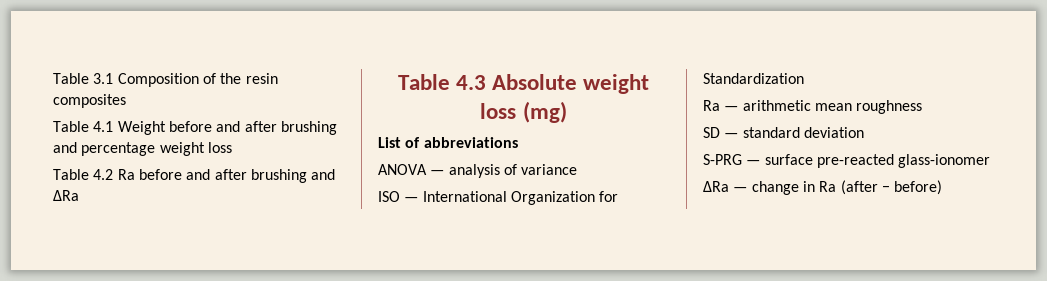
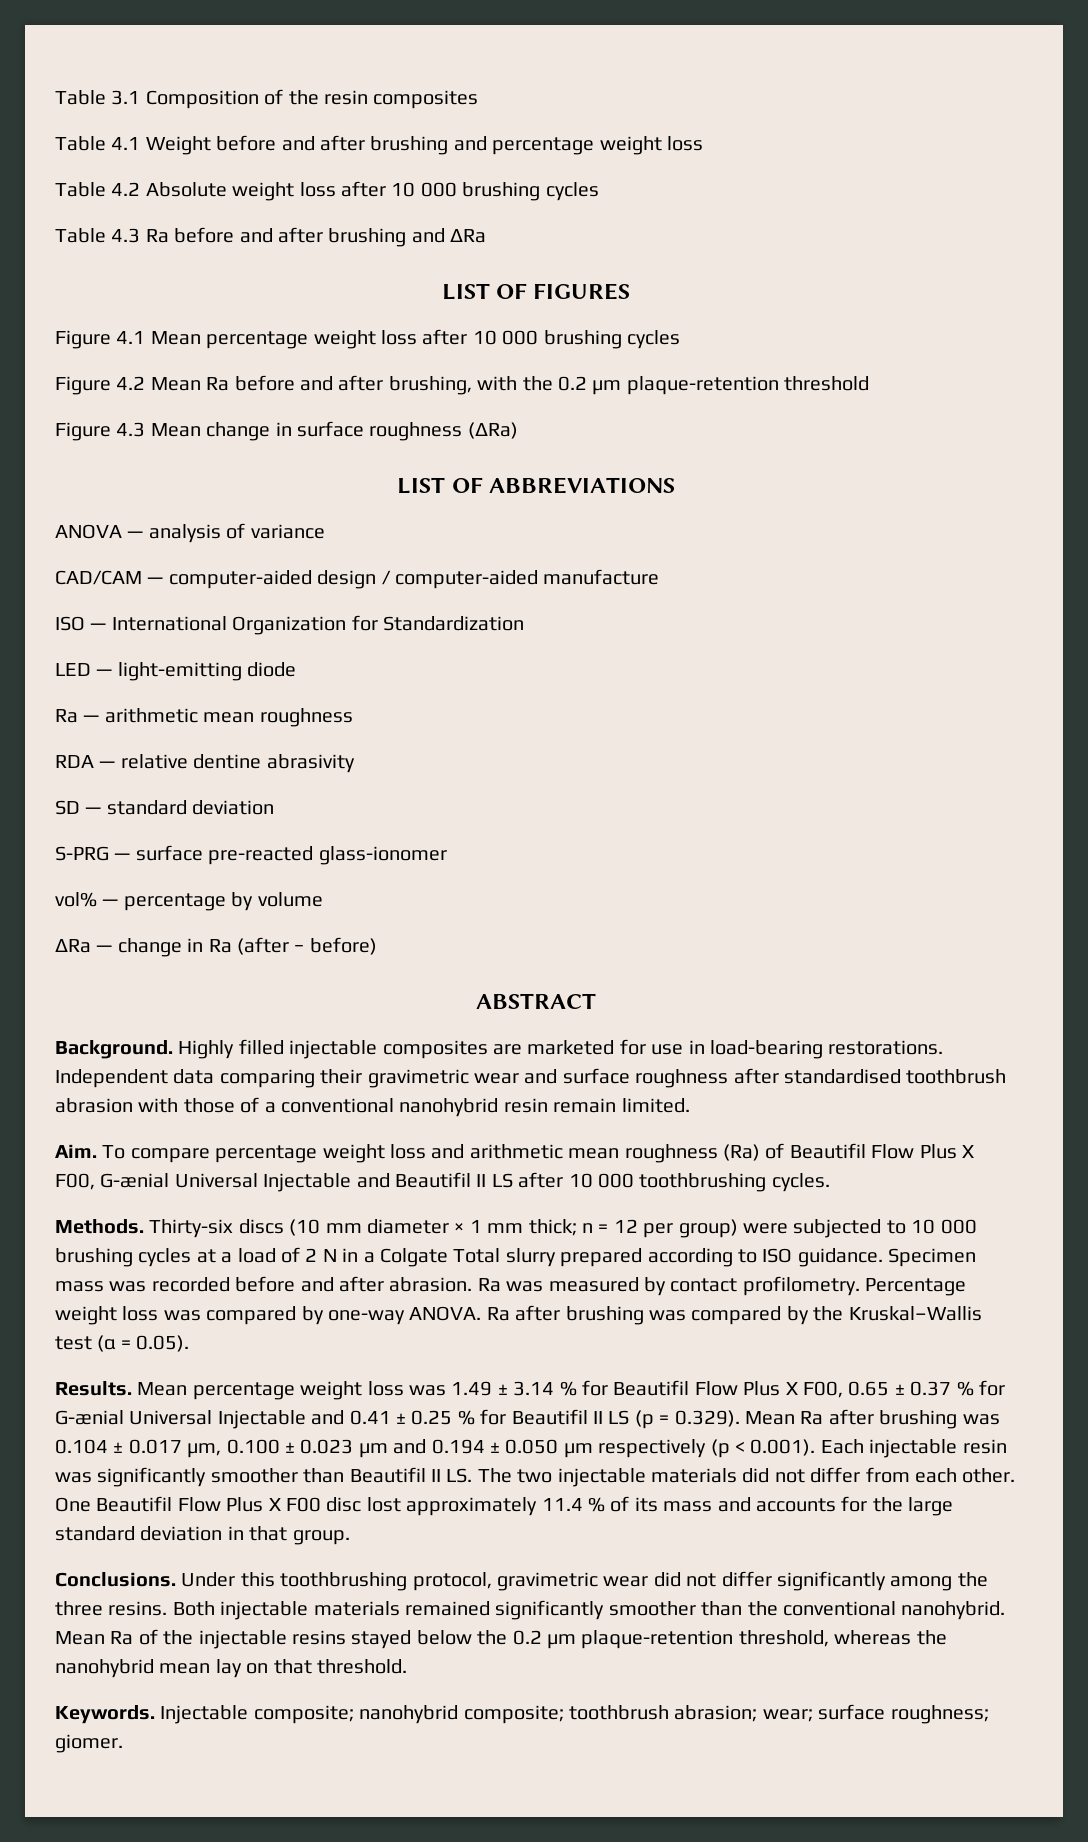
(114, 174) none -> [145,181,599,201] [55,228,141,243] Absolute weight loss after 10 000 brushing cycles // Table 4.3
[397,74,650,94] [480,101,567,123] [378,137,518,148] Table 4.3 Absolute weight loss (mg) // List of abbreviations -> [441,283,631,300] [55,329,680,349] [55,375,870,395] [55,421,518,441] [397,477,675,494] LIST OF FIGURES // Figure 4.1 Mean percentage weight loss after 10 000 brushing cycles // Figure 4.2 Mean Ra before and after brushing, with the 0.2 µm plaque-retention threshold // Figure 4.3 Mean change in surface roughness (ΔRa) // LIST OF ABBREVIATIONS
(578, 169) none -> [55,569,660,589] // CAD/CAM — computer-aided design / computer-aided manufacture
(804, 78) none -> [55,662,297,681] // LED — light-emitting diode
(923, 107) none -> [55,754,355,773] // RDA — relative dentine abrasivity
(991, 161) none -> [55,892,323,911] // vol% — percentage by volume
(943, 187) none -> [476,993,596,1009] [55,1039,944,1059] [55,1068,1007,1088] [55,1097,690,1117] [55,1143,974,1163] [55,1172,830,1192] [55,1219,977,1238] [55,1247,977,1267] [55,1276,967,1296] [55,1305,982,1325] [55,1335,190,1352] [55,1380,1005,1400] [55,1409,1000,1429] [55,1439,1007,1458] [55,1467,1016,1487] [55,1496,954,1516] [55,1526,350,1545] [55,1571,988,1591] [55,1600,1006,1620] [55,1629,947,1649] [55,1659,407,1678] [55,1704,989,1724] [55,1734,123,1753] // ABSTRACT // Background. Highly filled injectable composites are marketed for use in load-bearing restorations. Independent data comparing their gravimetric wear and surface roughness after standardised toothbrush abrasion with those of a conventional nanohybrid resin remain limited. // Aim. To compare percentage weight loss and arithmetic mean roughness (Ra) of Beautifil Flow Plus X F00, G-ænial Universal Injectable and Beautifil II LS after 10 000 toothbrushing cycles. // Methods. Thirty-six discs (10 mm diameter × 1 mm thick; n = 12 per group) were subjected to 10 000 brushing cycles at a load of 2 N in a Colgate Total slurry prepared according to ISO guidance. Specimen mass was recorded before and after abrasion. Ra was measured by contact profilometry. Percentage weight loss was compared by one-way ANOVA. Ra after brushing was compared by the Kruskal–Wallis test (α = 0.05). // Results. Mean percentage weight loss was 1.49 ± 3.14 % for Beautifil Flow Plus X F00, 0.65 ± 0.37 % for G-ænial Universal Injectable and 0.41 ± 0.25 % for Beautifil II LS (p = 0.329). Mean Ra after brushing was 0.104 ± 0.017 µm, 0.100 ± 0.023 µm and 0.194 ± 0.050 µm respectively (p < 0.001). Each injectable resin was significantly smoother than Beautifil II LS. The two injectable materials did not differ from each other. One Beautifil Flow Plus X F00 disc lost approximately 11.4 % of its mass and accounts for the large standard deviation in that group. // Conclusions. Under this toothbrushing protocol, gravimetric wear did not differ significantly among the three resins. Both injectable materials remained significantly smoother than the conventional nanohybrid. Mean Ra of the injectable resins stayed below the 0.2 µm plaque-retention threshold, whereas the nanohybrid mean lay on that threshold. // Keywords. Injectable composite; nanohybrid composite; toothbrush abrasion; wear; surface roughness; giomer.

